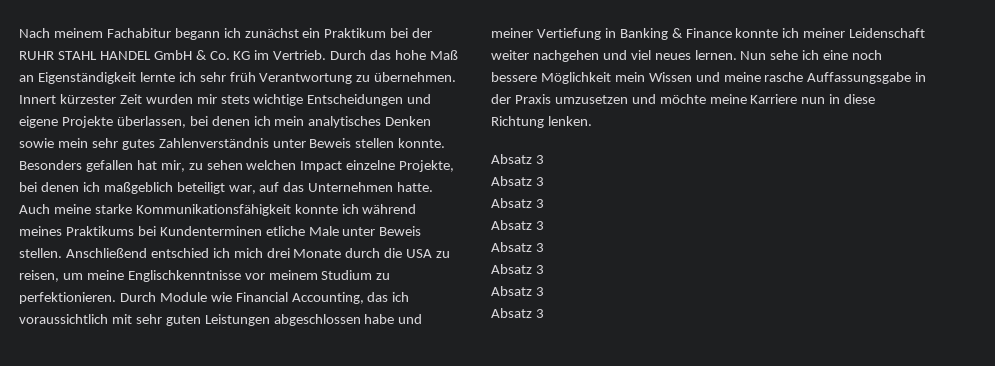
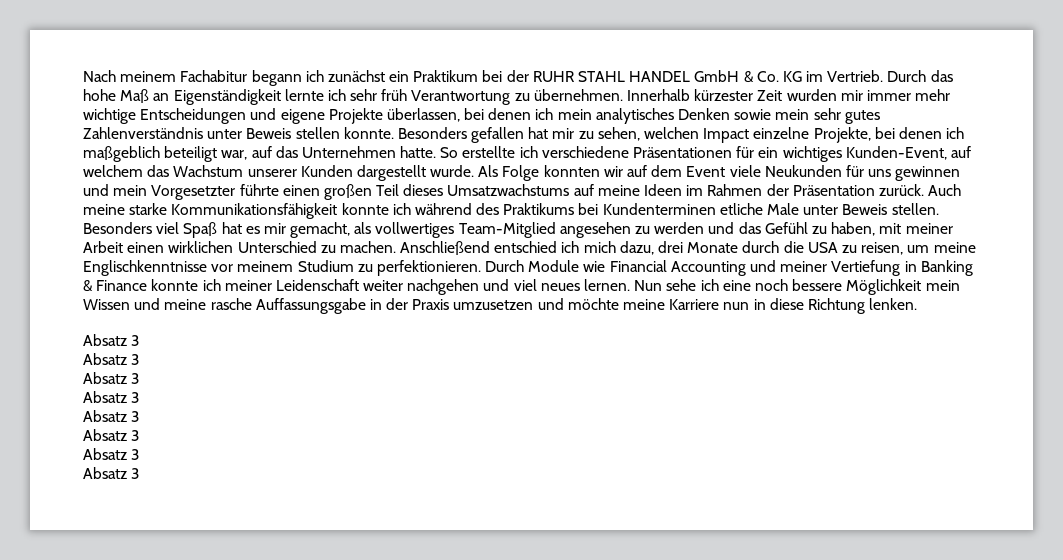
[19,95,56,104] Innert -> [627,89,691,101] Innerhalb
[220,95,250,104] stets -> [866,89,951,101] immer mehr
[160,160,243,172] mir, zu sehen -> [552,127,640,141] mir zu sehen,
(434, 187) none -> [440,146,971,162] [83,165,961,181] [83,184,924,200] So erstellte ich verschiedene Präsentationen für ein wichtiges Kunden-Event, auf welchem das Wachstum unserer Kunden dargestellt wurde. Als Folge konnten wir auf dem Event viele Neukunden für uns gewinnen und mein Vorgesetzter führte einen großen Teil dieses Umsatzwachstums auf meine Ideen im Rahmen der Präsentation zurück.
[19,226,62,236] meines -> [476,203,500,215] des
(62, 253) none -> [83,222,953,238] [83,241,396,253] Besonders viel Spaß hat es mir gemacht, als vollwertiges Team-Mitglied angesehen zu werden und das Gefühl zu haben, mit meiner Arbeit einen wirklichen Unterschied zu machen.
(263, 253) none -> [619,241,654,255] dazu,
[291,292,410,304] [19,314,395,326] Accounting, das ich voraussichtlich mit sehr guten Leistungen abgeschlossen habe -> [670,261,746,276] Accounting

